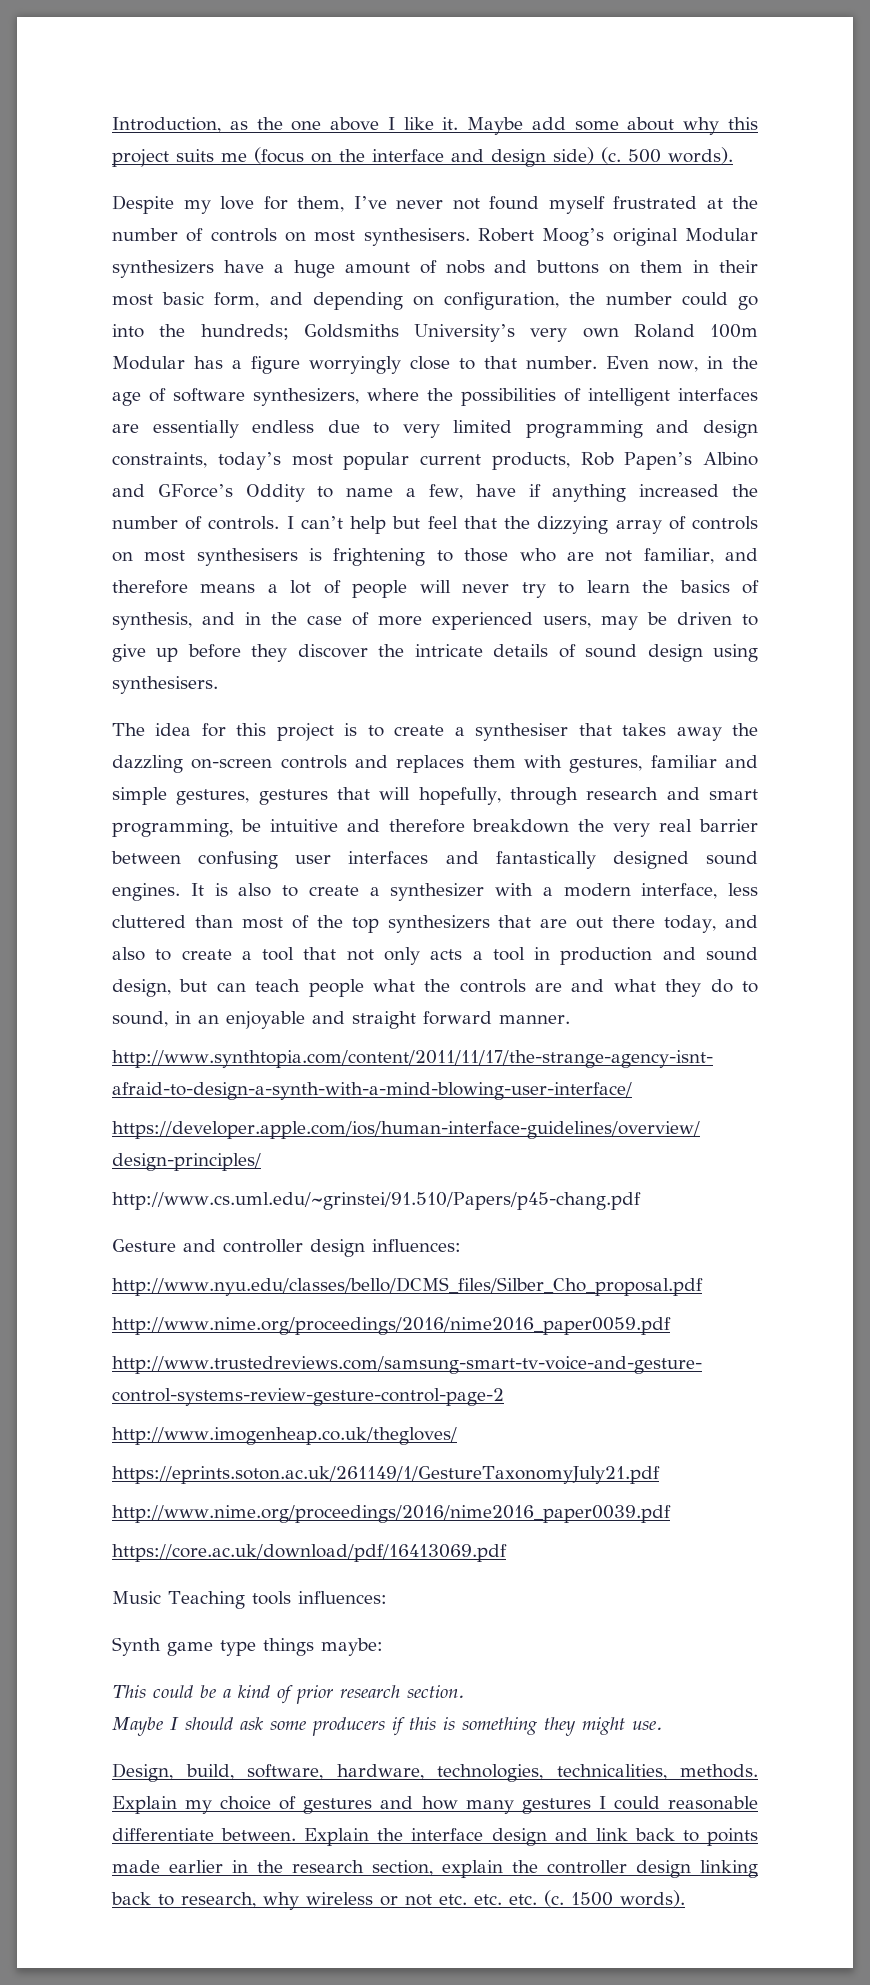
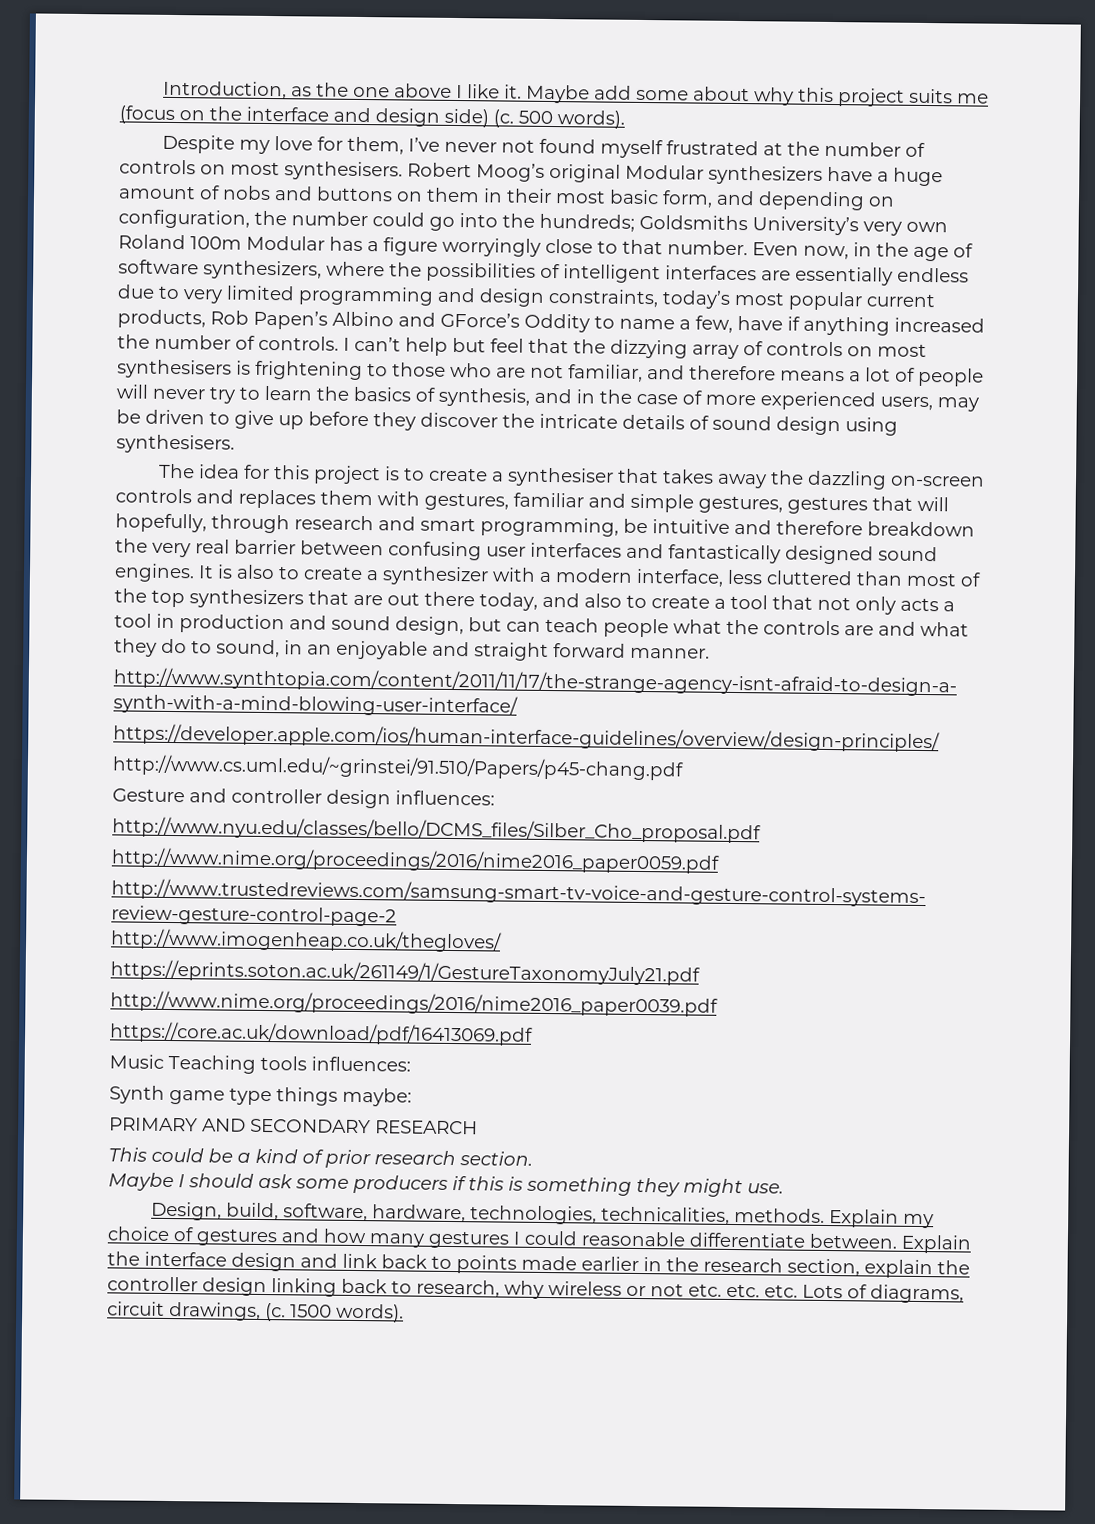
(383, 1647) none -> [109,1117,478,1135] // PRIMARY AND SECONDARY RESEARCH
(537, 1899) none -> [802,1284,964,1304] [107,1301,261,1321] Lots of diagrams, circuit drawings,

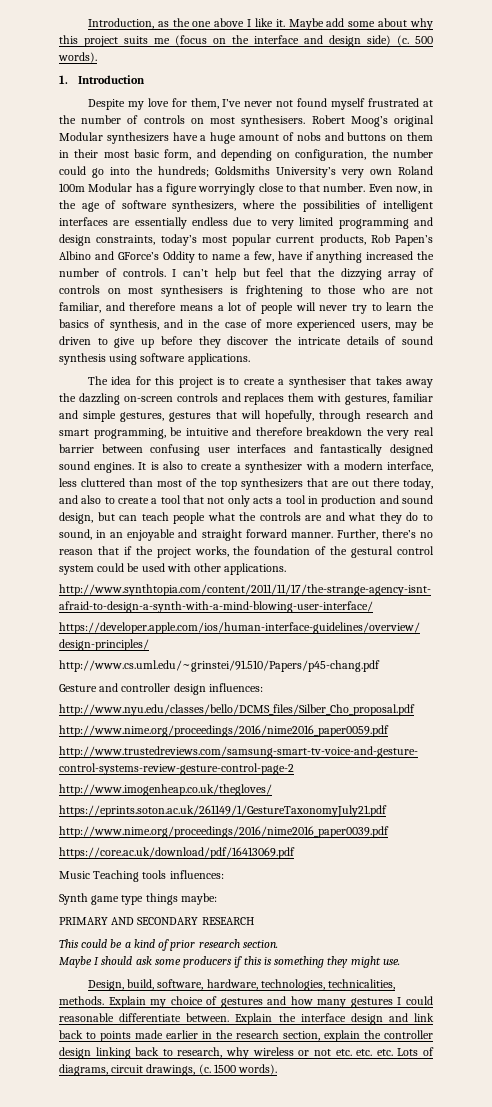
(625, 119) none -> [59,75,146,84] // 1. Introduction
[776,416,898,436] [116,434,235,454] design using synthesisers. -> [59,353,250,365] synthesis using software applications.
(710, 653) none -> [336,529,433,540] [59,546,434,558] [59,563,287,575] Further, there’s no reason that if the project works, the foundation of the gestural control system could be used with other applications.

